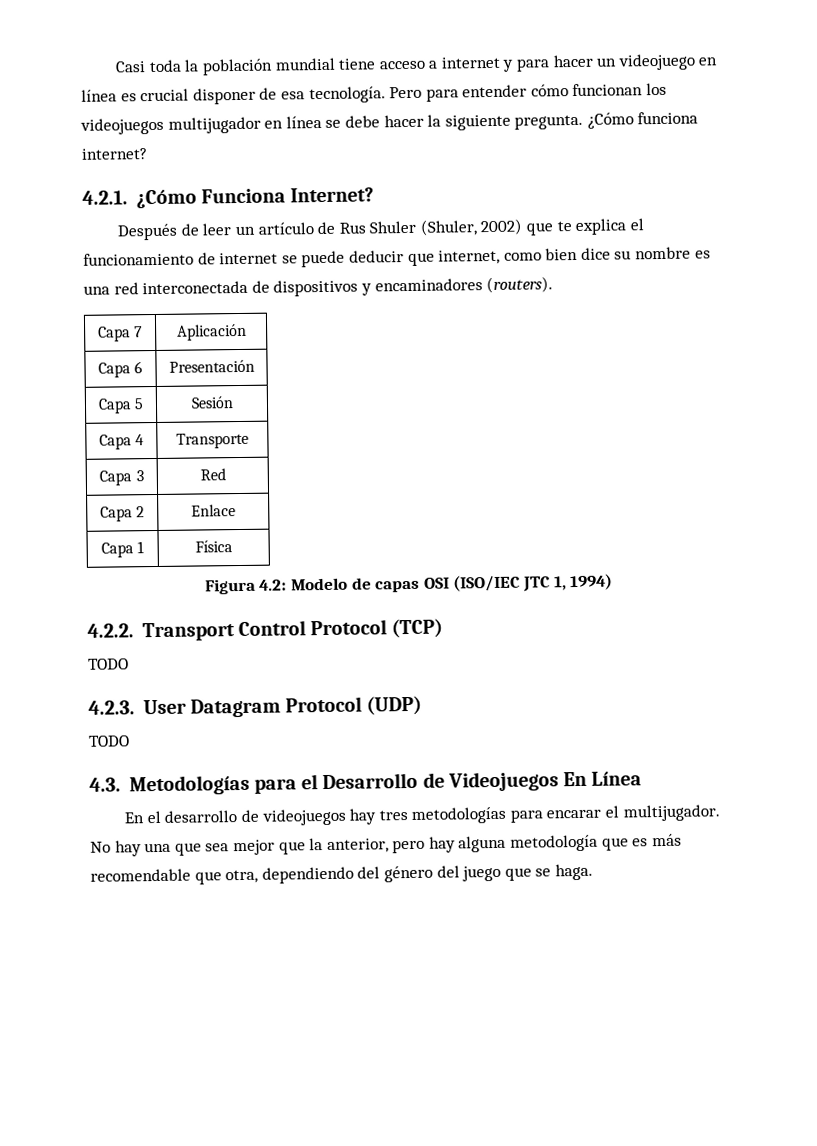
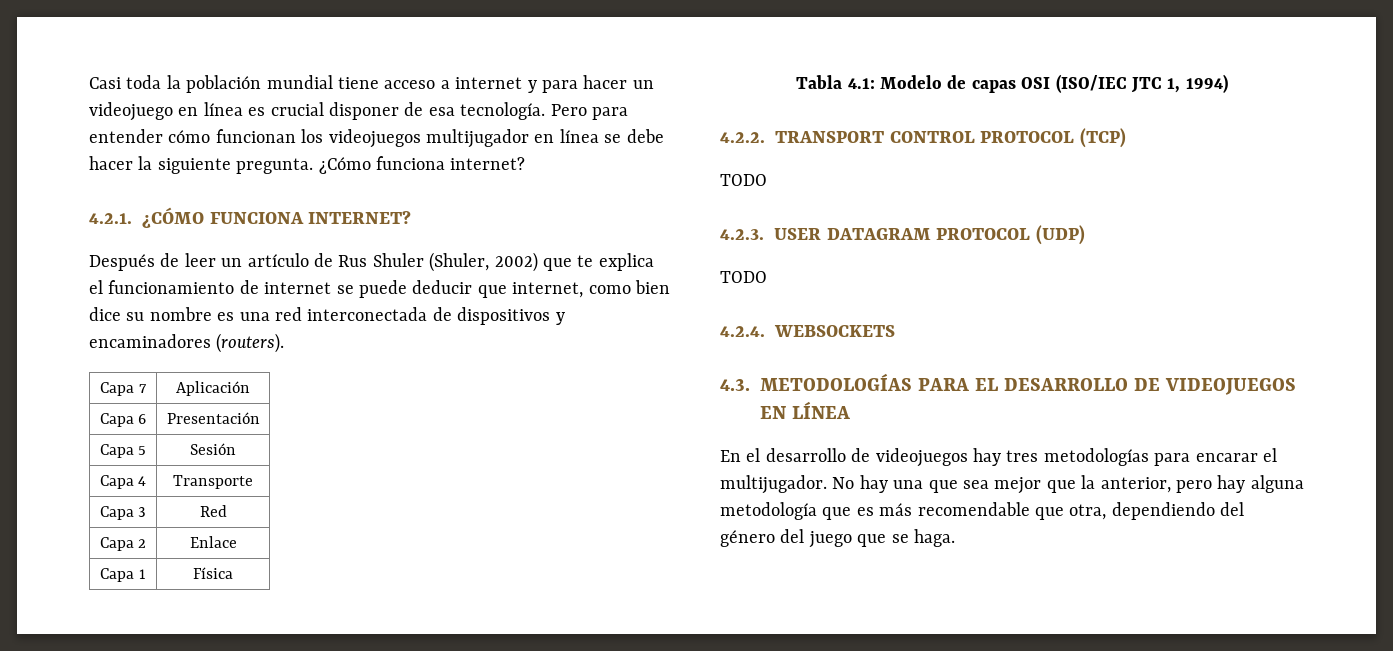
[135,187,375,209] ¿Cómo Funciona Internet? -> [142,207,412,228] ¿CÓMO FUNCIONA INTERNET?
[204,578,288,595] Figura 4.2: -> [796,75,875,89] Tabla 4.1:
[141,619,388,642] Transport Control Protocol -> [775,131,1075,143] TRANSPORT CONTROL PROTOCOL
[142,696,363,718] User Datagram Protocol -> [774,228,1031,240] USER DATAGRAM PROTOCOL
[89,771,643,796] 4.3. Metodologías para el Desarrollo de Videojuegos En Línea -> [720,325,895,337] [720,373,1296,395] [760,401,850,419] 4.2.4. WEBSOCKETS // 4.3. METODOLOGÍAS PARA EL DESARROLLO DE VIDEOJUEGOS EN LÍNEA

